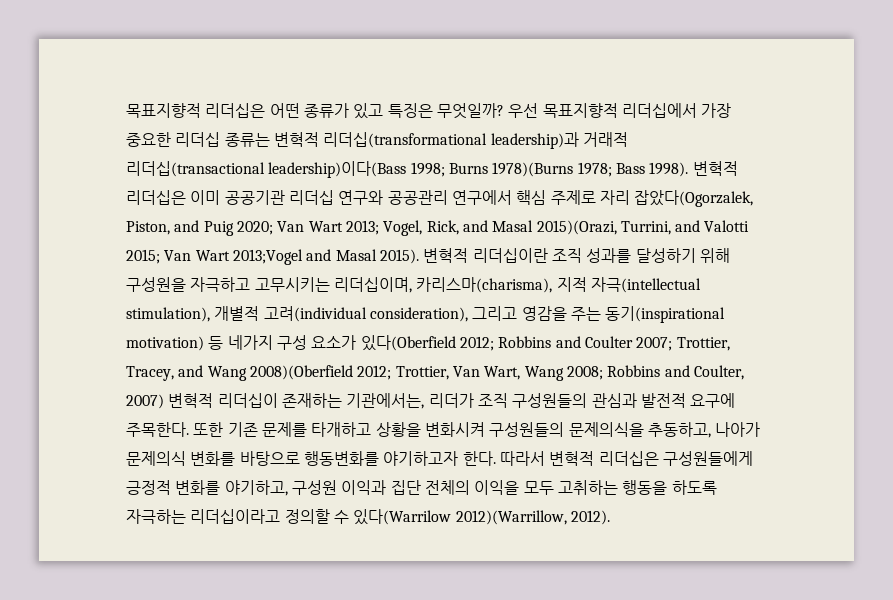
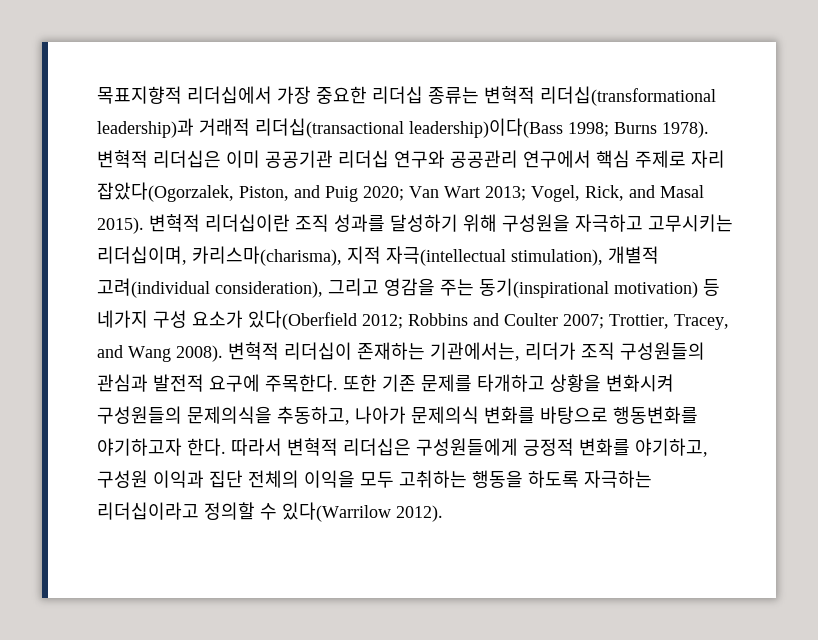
[126,103,618,119] 목표지향적 리더십은 어떤 종류가 있고 특징은 무엇일까? 우선 목표지향적 -> [97,86,182,104] 목표지향적
[492,162,689,177] 1978)(Burns 1978; Bass 1998). -> [662,121,709,138] 1978).
[536,220,750,235] [126,249,377,265] 2015)(Orazi, Turrini, and Valotti 2015; Van Wart 2013;Vogel and Masal -> (704, 191) none
[249,365,744,381] [126,394,164,409] 2008)(Oberfield 2012; Trottier, Van Wart, Wang 2008; Robbins and Coulter, 2007) -> [176,345,223,362] 2008).
[455,510,567,525] 2012)(Warrillow, -> (391, 512) none

